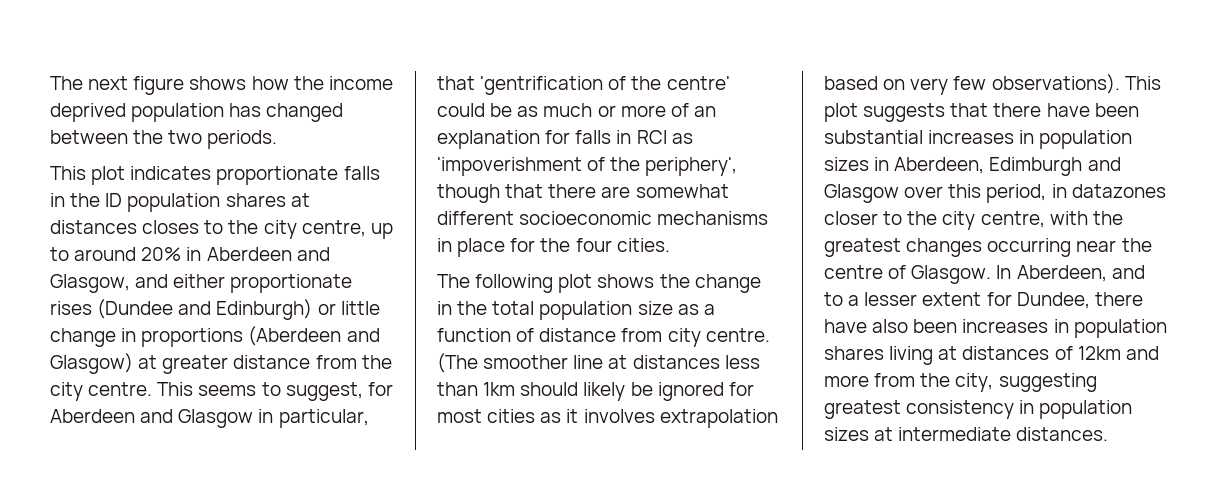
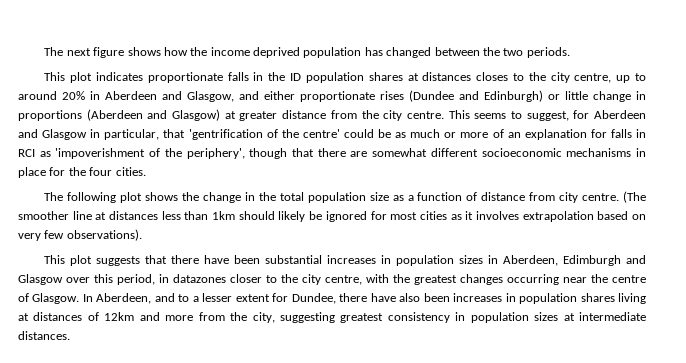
(1120, 84) none -> (142, 235) //

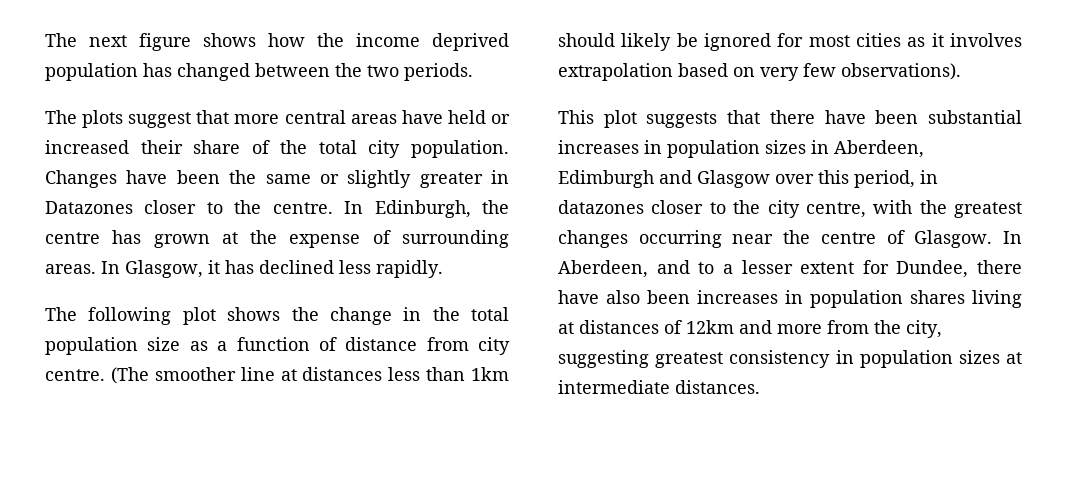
[44,72,647,83] [18,90,646,102] [18,109,646,121] [18,129,647,140] [18,148,646,159] [18,167,146,178] This plot indicates proportionate falls in the ID population shares at distances closes to the city centre, up to around 20% in Aberdeen and Glasgow, and either proportionate rises (Dundee and Edinburgh) or little change in proportions (Aberdeen and Glasgow) at greater distance from the city centre. This seems to suggest, for Aberdeen and Glasgow in particular, that 'gentrification of the centre' could be as much or more of an explanation for falls in RCI as 'impoverishment of the periphery', though that there are somewhat different socioeconomic mechanisms in place for the four cities. -> [45,110,510,128] [45,140,509,158] [45,170,509,188] [45,200,509,218] [45,230,509,248] [45,260,443,278] The plots suggest that more central areas have held or increased their share of the total city population. Changes have been the same or slightly greater in Datazones closer to the centre. In Edinburgh, the centre has grown at the expense of surrounding areas. In Glasgow, it has declined less rapidly.

